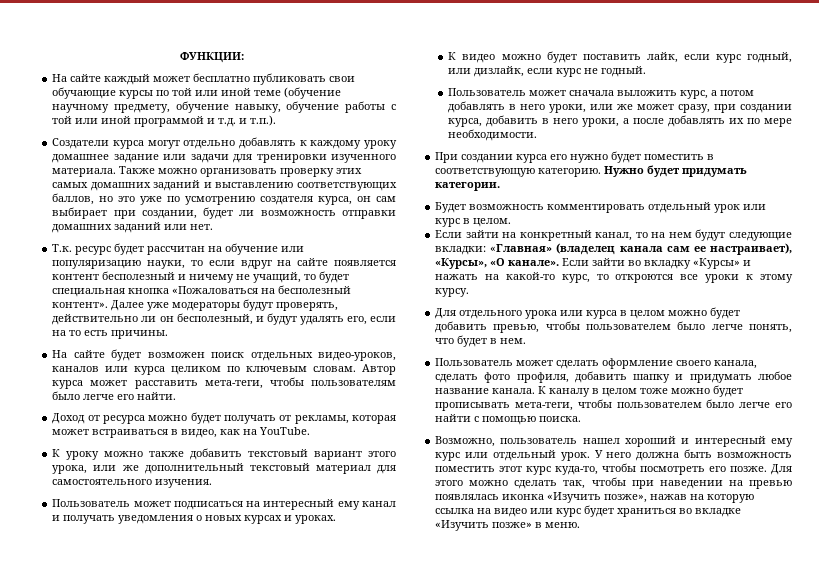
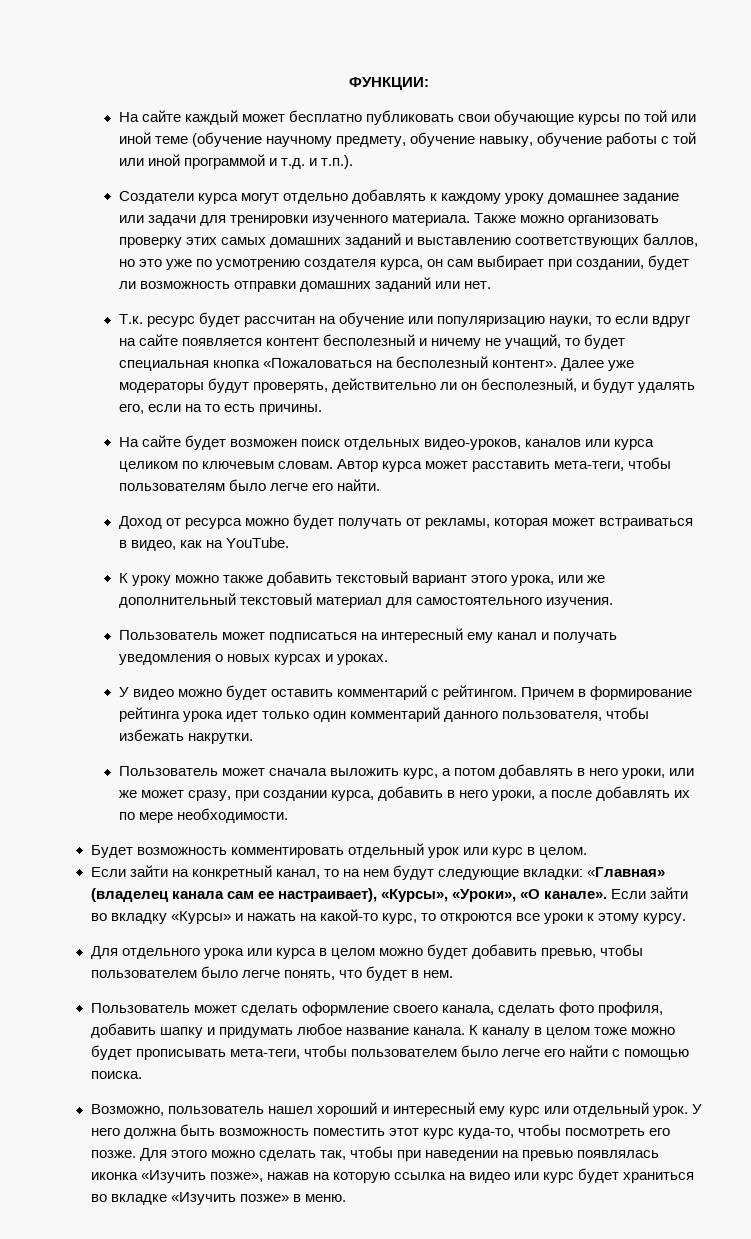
[448,52,457,60] К -> [118,687,129,697] У
[582,52,792,63] [448,66,647,77] поставить лайк, если курс годный, или дизлайк, если курс не годный. -> [270,685,693,700] [118,707,650,722] [118,729,253,744] оставить комментарий с рейтингом. Причем в формирование рейтинга урока идет только один комментарий данного пользователя, чтобы избежать накрутки.
[435,151,715,163] [435,165,748,177] [435,182,501,191] // При создании курса его нужно будет поместить в соответствующую категорию. Нужно будет придумать категории. -> (288, 815) none
(488, 263) none -> [451,889,516,902] «Уроки»,

